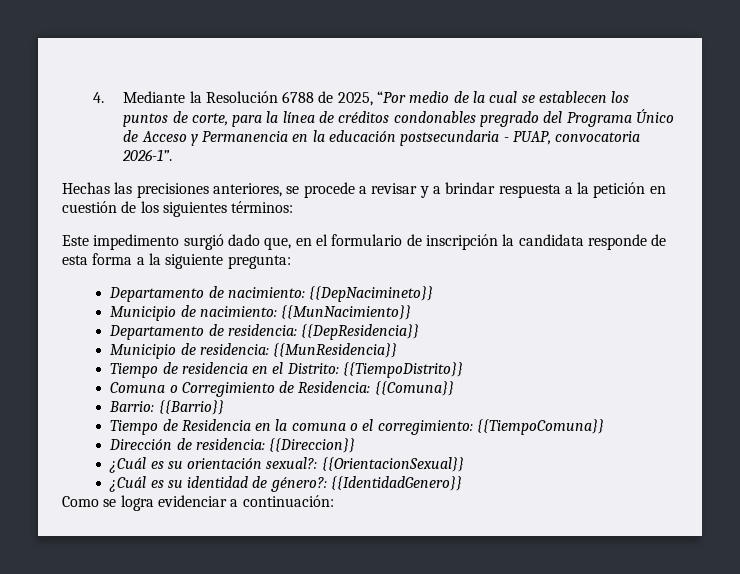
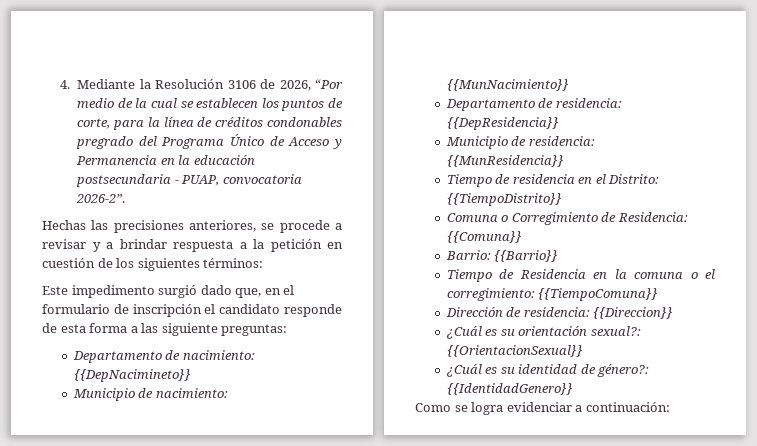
[282,91,373,106] 6788 de 2025, -> [227,79,311,91] 3106 de 2026,
[122,149,173,161] 2026-1”. -> [76,194,126,203] 2026-2”.
[502,234,584,246] la candidata -> [204,304,281,314] el candidato
[148,253,291,269] la siguiente pregunta: -> [141,323,288,336] las siguiente preguntas:

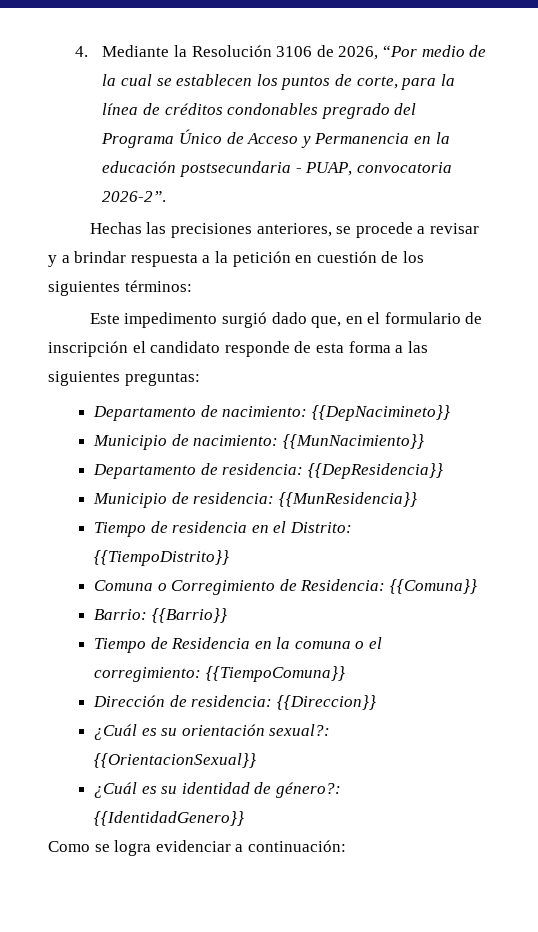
[161,323,218,336] siguiente -> [48,371,120,386] siguientes

